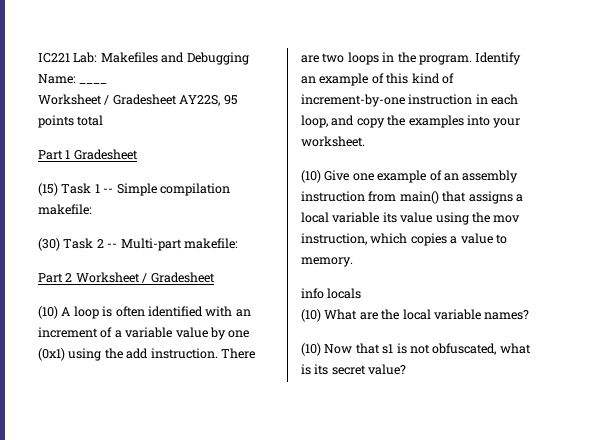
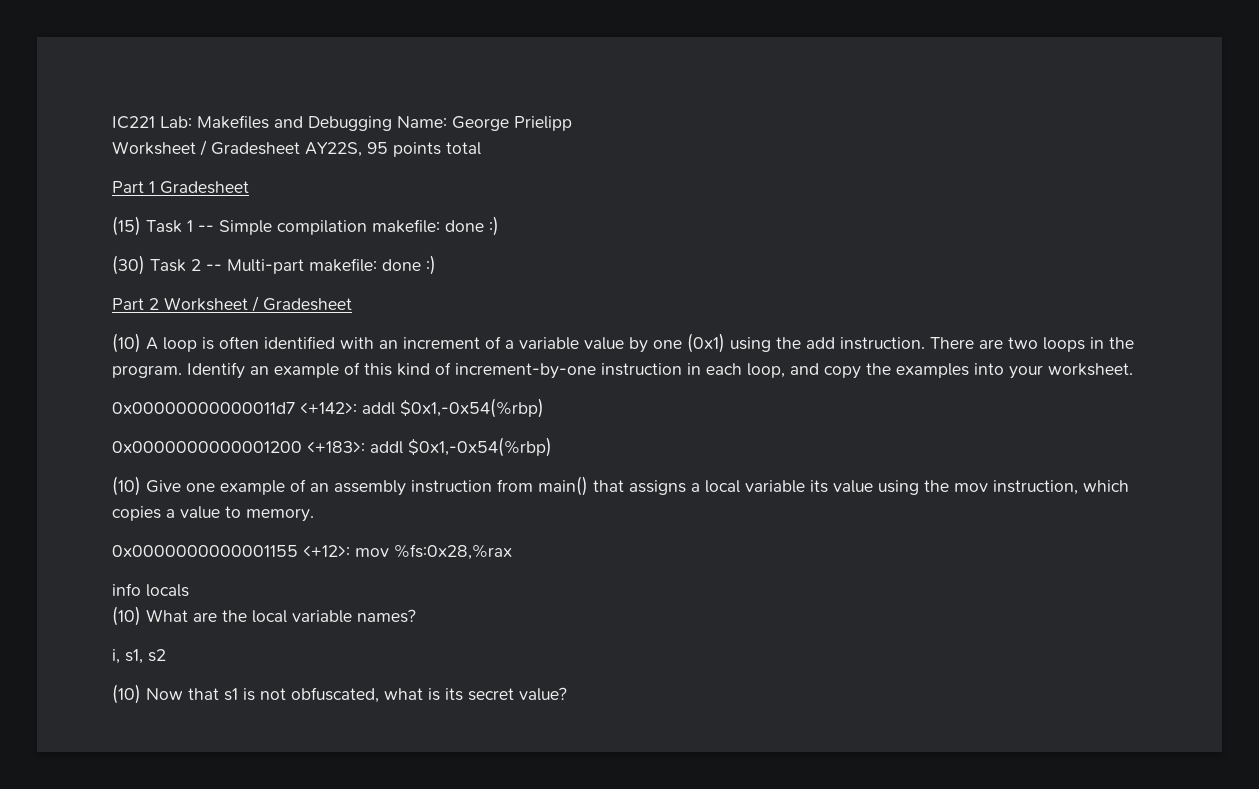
[79,83,108,84] ____ -> [452,116,572,131] George Prielipp
(92, 209) none -> [445,216,499,236] done :)
(238, 243) none -> [382,255,436,275] done :)
(365, 141) none -> [112,398,544,418] [112,437,552,457] // 0x00000000000011d7 <+142>: addl $0x1,-0x54(%rbp) // 0x0000000000001200 <+183>: addl $0x1,-0x54(%rbp)
(353, 262) none -> [112,544,512,560] // 0x0000000000001155 <+12>: mov %fs:0x28,%rax
(530, 315) none -> [112,649,166,664] // i, s1, s2

